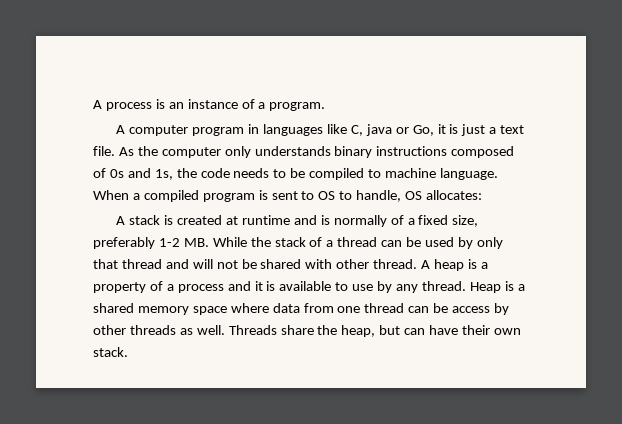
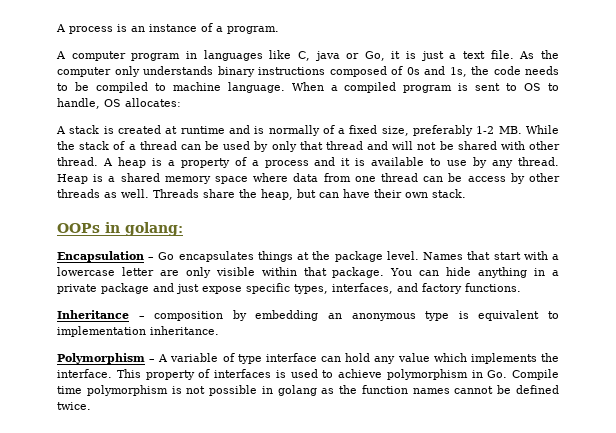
(128, 352) none -> [57,222,183,236] [57,251,559,262] [57,267,559,278] [57,283,521,294] [57,310,560,321] [57,326,219,337] [57,353,559,364] [57,369,559,380] [57,385,559,396] [57,402,91,410] // OOPs in golang: // Encapsulation – Go encapsulates things at the package level. Names that start with a lowercase letter are only visible within that package. You can hide anything in a private package and just expose specific types, interfaces, and factory functions. // Inheritance – composition by embedding an anonymous type is equivalent to implementation inheritance. // Polymorphism – A variable of type interface can hold any value which implements the interface. This property of interfaces is used to achieve polymorphism in Go. Compile time polymorphism is not possible in golang as the function names cannot be defined twice.

